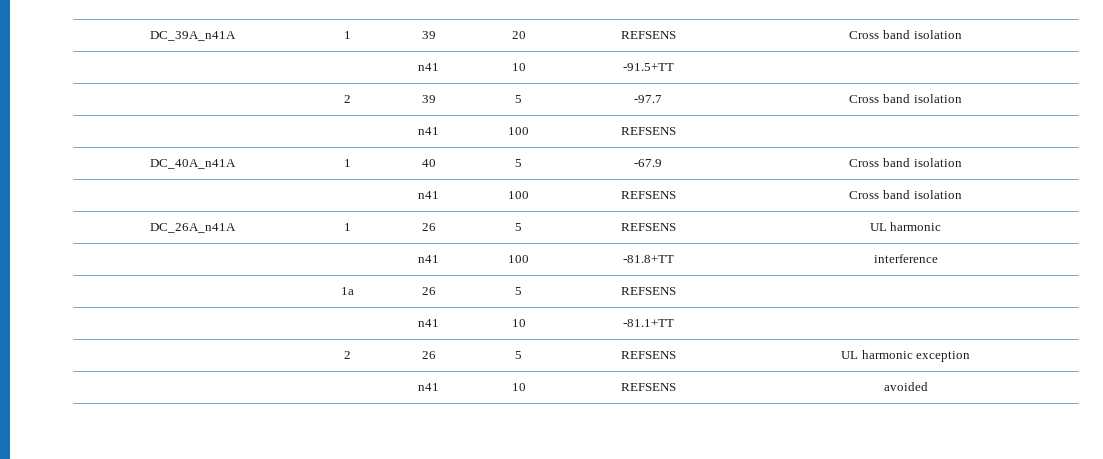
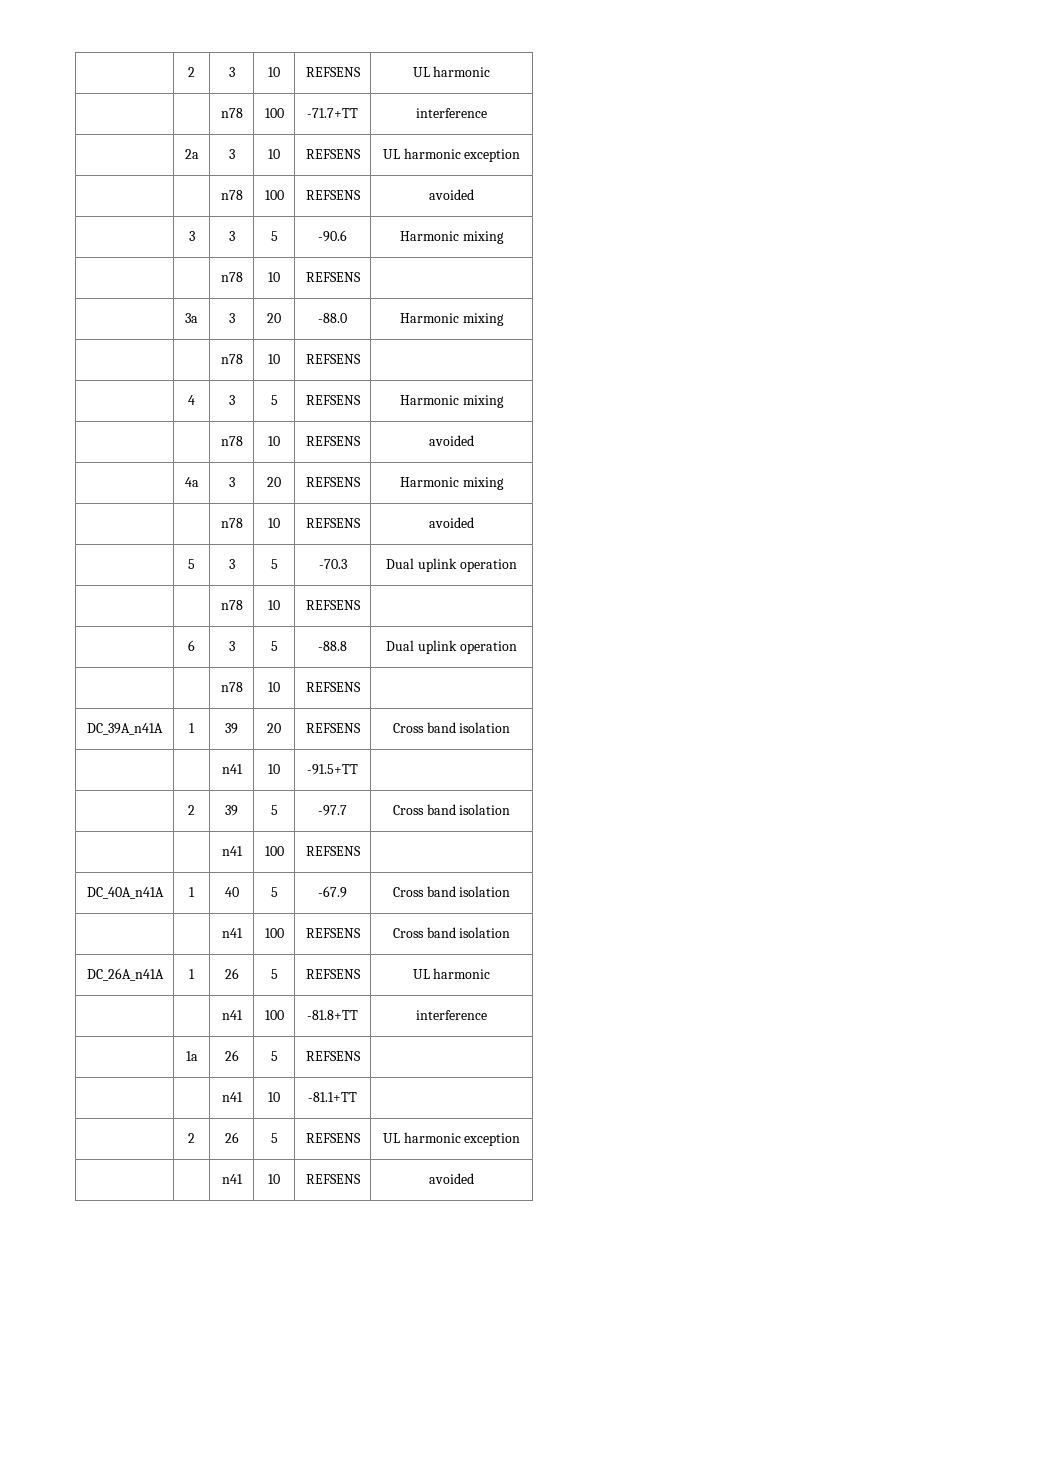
(150, 36) none -> [188,67,195,77] [228,67,235,77] [268,67,280,77] [305,67,361,77] [412,66,491,77] [220,108,243,118] [264,108,284,118] [307,108,358,118] [416,108,487,118] [184,149,199,159] [228,149,235,159] [268,149,280,159] [305,149,361,159] [382,148,521,162] [220,190,243,200] [264,190,284,200] [305,190,361,200] [429,189,474,200] [188,231,195,241] [228,231,235,241] [270,231,278,241] [318,230,347,242] [400,231,504,244] [220,272,243,282] [268,272,280,282] [305,272,361,282] [185,313,198,323] [228,313,235,323] [267,313,281,323] [318,313,347,323] [400,313,504,326] [220,354,243,364] [268,354,280,364] [305,354,361,364] [188,395,195,405] [228,395,235,405] [270,395,278,405] [305,395,361,405] [400,395,504,408] [220,436,243,446] [268,436,280,446] [305,436,361,446] [429,435,474,446] [184,477,199,487] [228,477,235,487] [267,477,281,487] [305,477,361,487] [400,477,504,490] [220,518,243,528] [268,518,280,528] [305,518,361,528] [429,517,474,528] [188,559,195,569] [228,559,235,569] [270,559,278,569] [318,559,347,569] [386,558,517,572] [220,600,243,610] [268,600,280,610] [305,600,361,610] [188,640,195,651] [228,641,235,651] [270,641,278,651] [318,641,347,651] [386,640,517,654] [220,682,243,692] [268,682,280,692] [305,682,361,692] | 2 | 3 | 10 | REFSENS | UL harmonic // | | n78 | 100 | -71.7+TT | interference // | 2a | 3 | 10 | REFSENS | UL harmonic exception // | | n78 | 100 | REFSENS | avoided // | 3 | 3 | 5 | -90.6 | Harmonic mixing // | | n78 | 10 | REFSENS | // | 3a | 3 | 20 | -88.0 | Harmonic mixing // | | n78 | 10 | REFSENS | // | 4 | 3 | 5 | REFSENS | Harmonic mixing // | | n78 | 10 | REFSENS | avoided // | 4a | 3 | 20 | REFSENS | Harmonic mixing // | | n78 | 10 | REFSENS | avoided // | 5 | 3 | 5 | -70.3 | Dual uplink operation // | | n78 | 10 | REFSENS | // | 6 | 3 | 5 | -88.8 | Dual uplink operation // | | n78 | 10 | REFSENS | //

